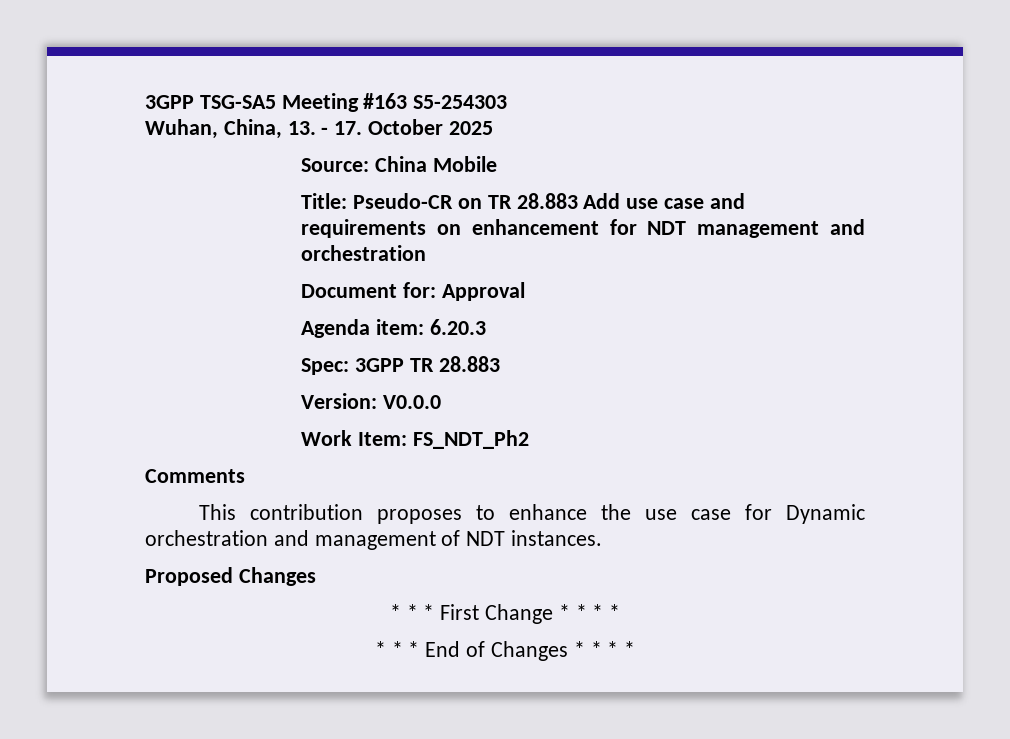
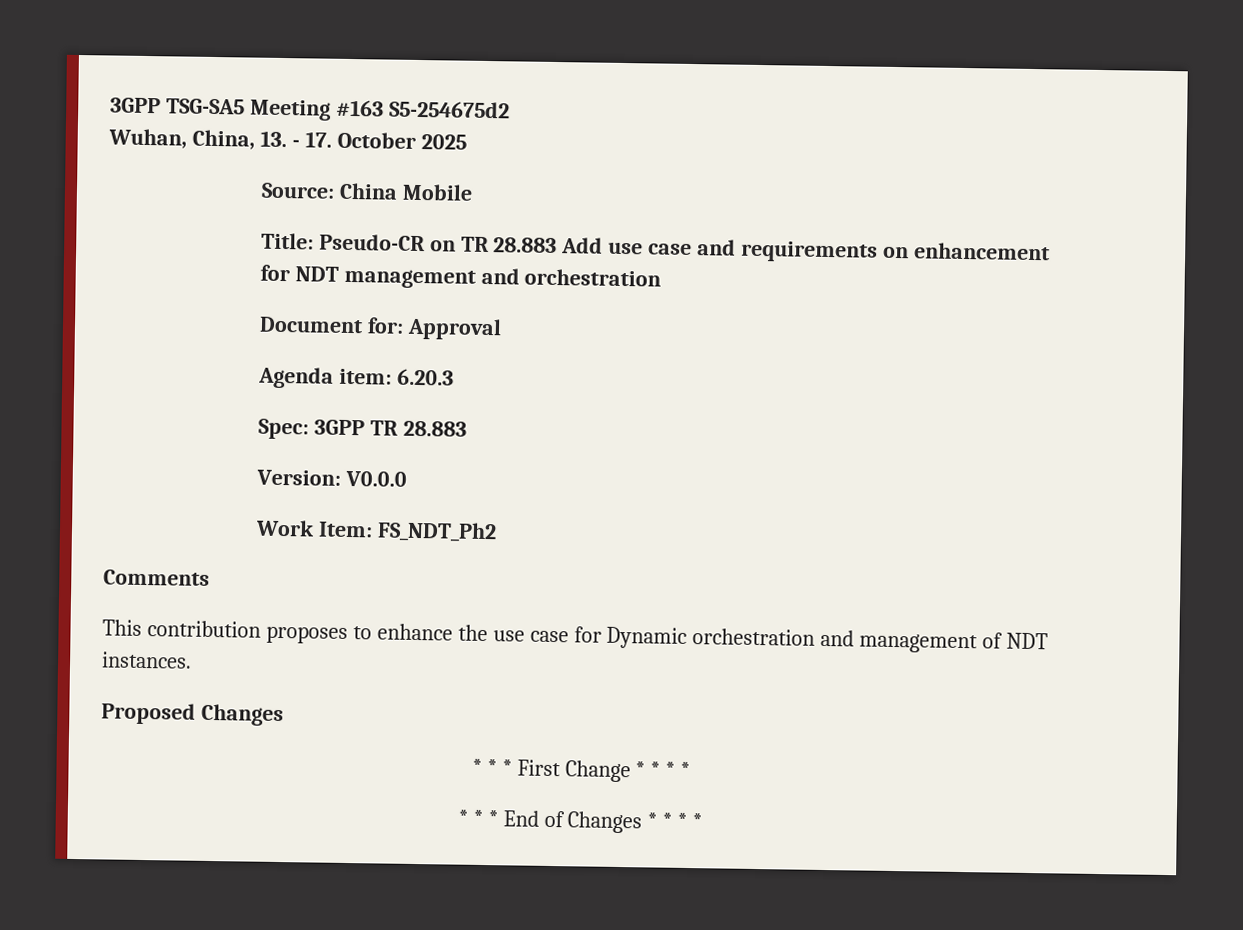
[413,95,508,109] S5-254303 -> [388,100,510,119] S5-254675d2

